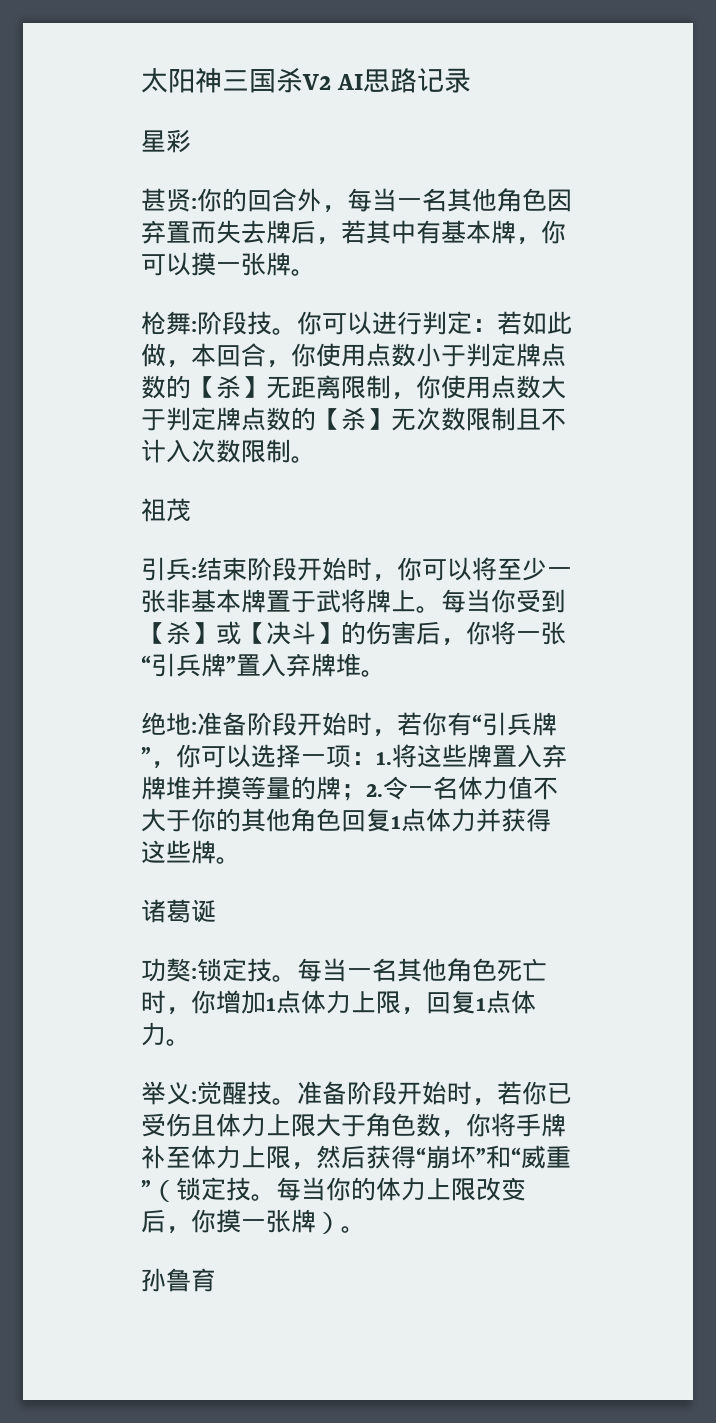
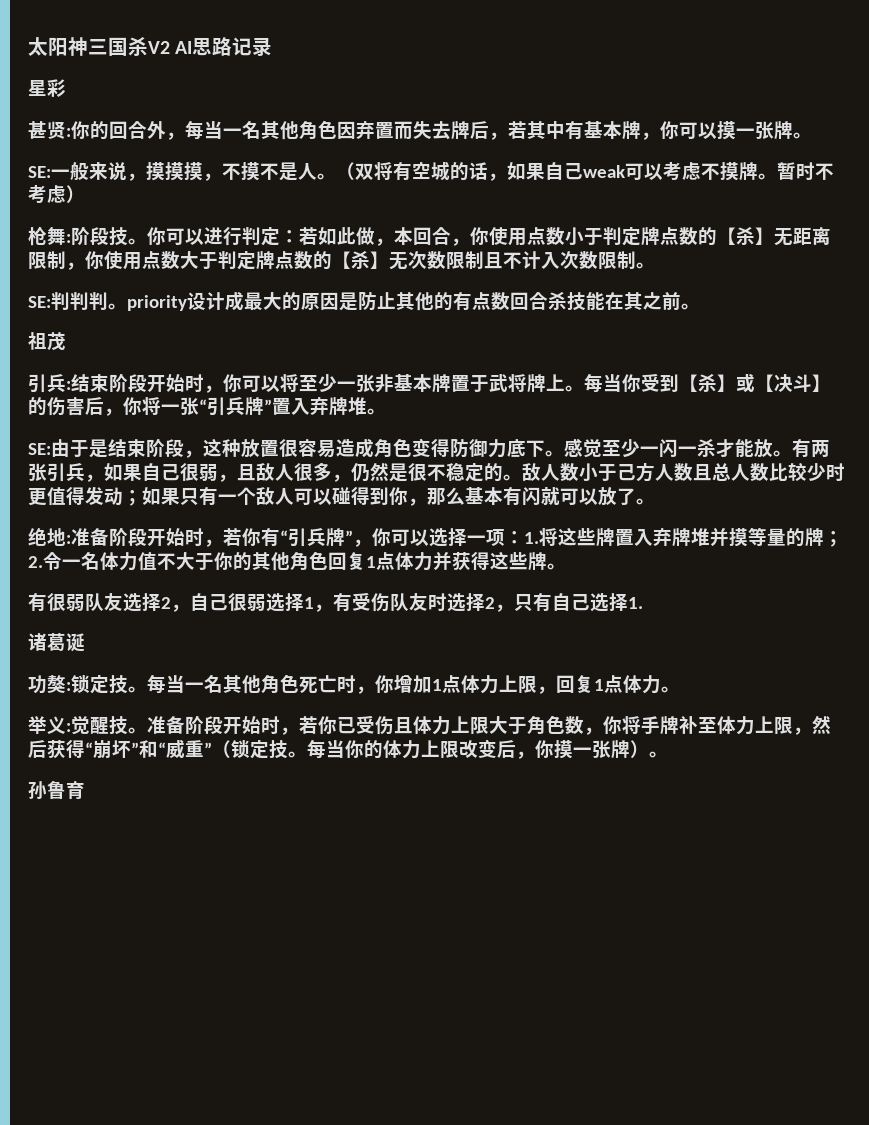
(316, 272) none -> [28,161,834,181] [28,185,85,203] // SE:一般来说，摸摸摸，不摸不是人。（双将有空城的话，如果自己weak可以考虑不摸牌。暂时不考虑）
(316, 459) none -> [28,291,700,311] // SE:判判判。priority设计成最大的原因是防止其他的有点数回合杀技能在其之前。
(386, 673) none -> [28,438,830,458] [28,462,845,482] [28,486,655,506] // SE:由于是结束阶段，这种放置很容易造成角色变得防御力底下。感觉至少一闪一杀才能放。有两张引兵，如果自己很弱，且敌人很多，仍然是很不稳定的。敌人数小于己方人数且总人数比较少时更值得发动；如果只有一个敌人可以碰得到你，那么基本有闪就可以放了。
(241, 860) none -> [28,592,643,612] // 有很弱队友选择2，自己很弱选择1，有受伤队友时选择2，只有自己选择1.

